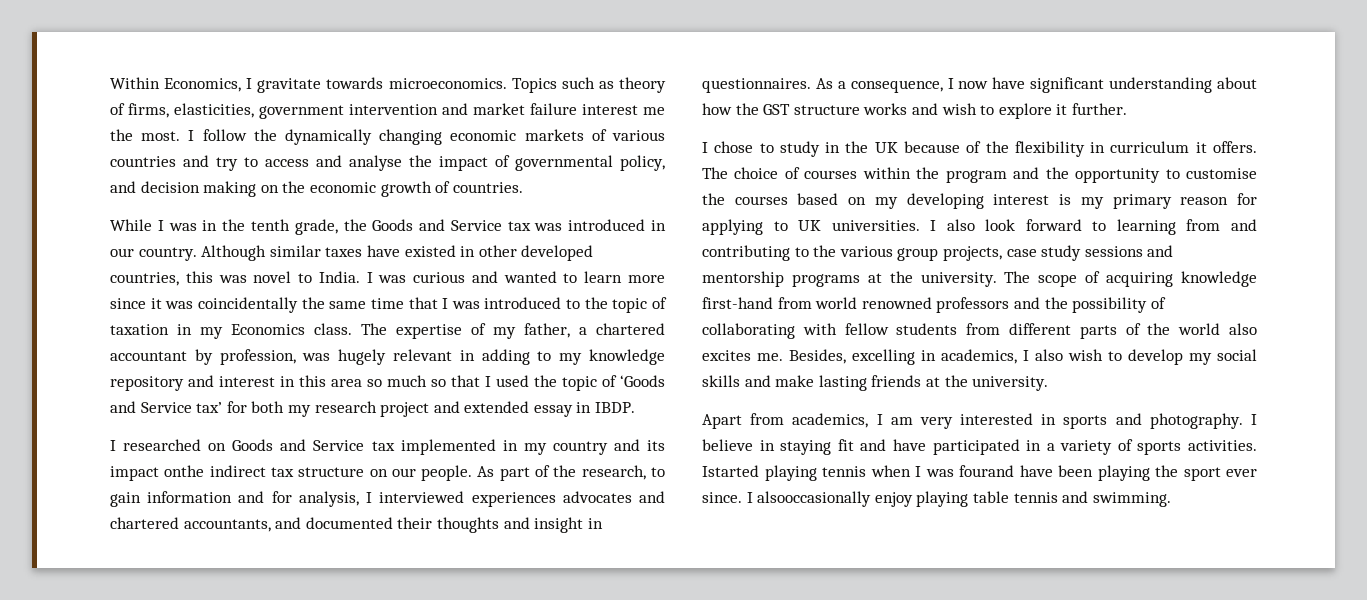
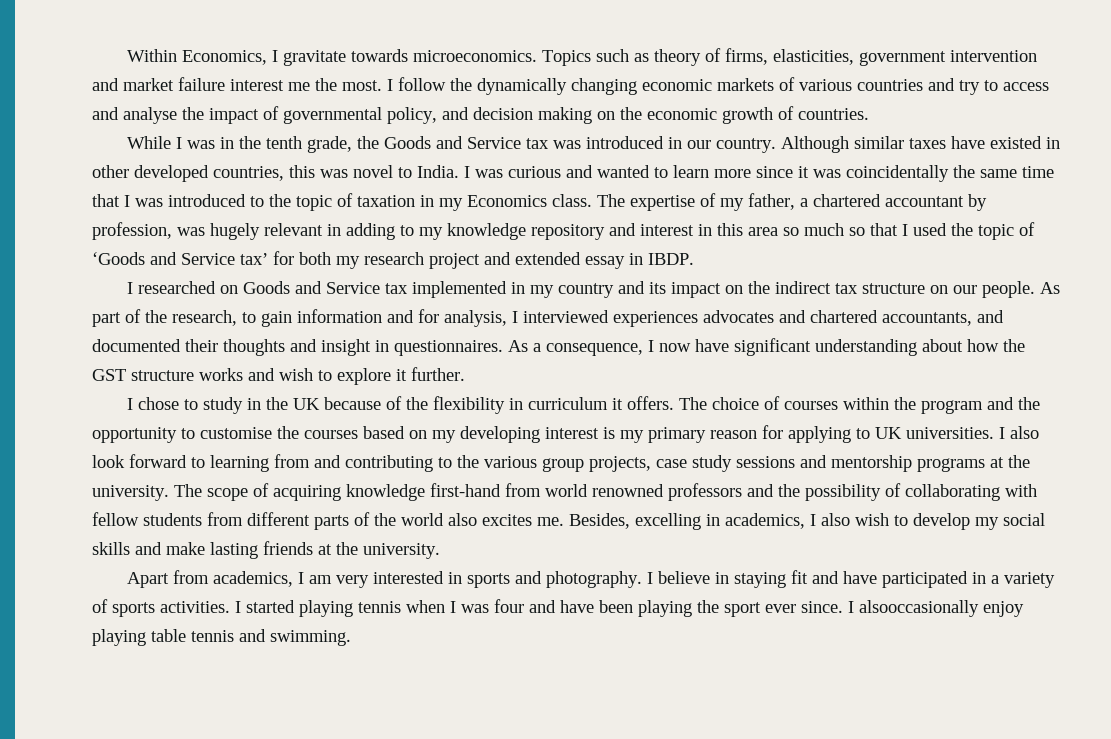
[164,465,205,477] onthe -> [724,281,770,294] on the
[702,465,759,477] Istarted -> [235,600,295,613] I started
[959,465,1014,477] fourand -> [494,599,556,613] four and

